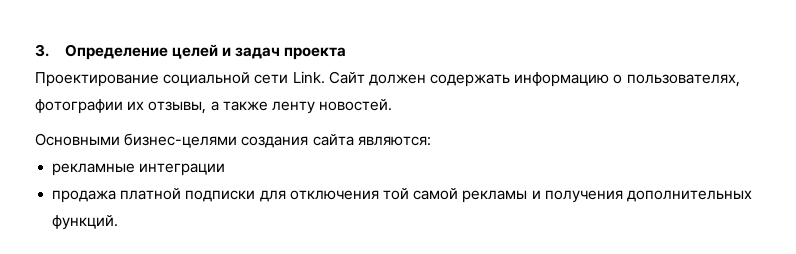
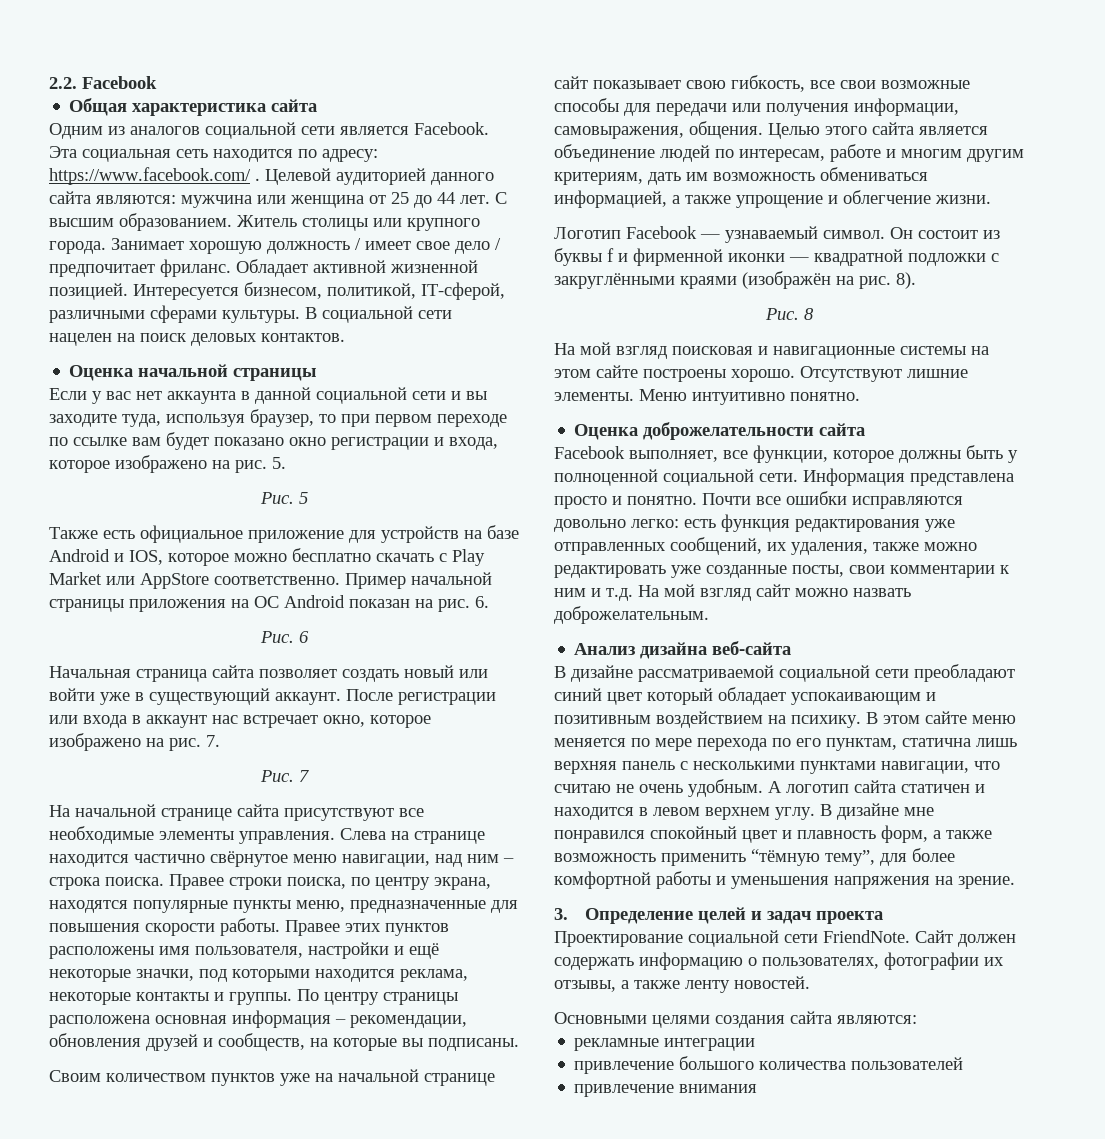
(35, 50) none -> [49,76,157,89] [69,98,318,116] [49,122,489,139] [49,146,378,162] [49,167,494,185] [49,191,507,208] [49,213,480,231] [49,238,501,254] [49,259,478,277] [49,282,505,300] [49,305,452,323] [49,333,345,346] [69,364,317,381] [49,387,487,404] [49,409,507,427] [49,432,498,450] [49,455,286,473] [259,492,308,504] [49,525,519,543] [49,548,485,566] [49,572,492,589] [49,595,489,612] [259,631,309,643] [49,665,488,682] [49,688,496,705] [49,715,431,728] [49,733,220,751] [259,770,309,782] [49,804,424,821] [49,826,485,844] [49,851,514,867] [49,874,491,890] [49,900,518,913] [49,918,449,936] [49,942,439,959] [49,969,468,982] [49,989,458,1005] [49,1010,467,1028] [49,1033,519,1051] [49,1069,495,1086] [554,75,970,92] [554,98,959,116] [554,121,988,139] [554,144,1024,162] [554,167,928,185] [554,190,991,208] [554,226,1000,243] [554,248,999,266] [554,271,916,289] [764,308,814,320] [554,342,989,359] [554,365,968,382] [554,389,860,405] [574,422,866,440] [554,445,1018,463] [554,468,1014,486] [554,491,963,509] [554,514,955,532] [554,537,977,555] [554,565,1009,578] [554,584,911,601] [554,606,709,624] [574,641,792,659] [554,664,1015,682] [554,687,936,705] [554,711,1016,728] [554,738,1017,751] [554,761,1000,774] [554,779,985,797] [554,803,934,820] [554,825,992,843] [554,848,955,866] [554,871,1015,889] 2.2. Facebook // Общая характеристика сайта // Одним из аналогов социальной сети является Facebook. Эта социальная сеть находится по адресу: https://www.facebook.com/ . Целевой аудиторией данного сайта являются: мужчина или женщина от 25 до 44 лет. С высшим образованием. Житель столицы или крупного города. Занимает хорошую должность / имеет свое дело / предпочитает фриланс. Обладает активной жизненной позицией. Интересуется бизнесом, политикой, IT-сферой, различными сферами культуры. В социальной сети нацелен на поиск деловых контактов. // Оценка начальной страницы // Если у вас нет аккаунта в данной социальной сети и вы заходите туда, используя браузер, то при первом переходе по ссылке вам будет показано окно регистрации и входа, которое изображено на рис. 5. // Рис. 5 // Также есть официальное приложение для устройств на базе Android и IOS, которое можно бесплатно скачать с Play Market или AppStore соответственно. Пример начальной страницы приложения на OC Android показан на рис. 6. // Рис. 6 // Начальная страница сайта позволяет создать новый или войти уже в существующий аккаунт. После регистрации или входа в аккаунт нас встречает окно, которое изображено на рис. 7. // Рис. 7 // На начальной странице сайта присутствуют все необходимые элементы управления. Слева на странице находится частично свёрнутое меню навигации, над ним – строка поиска. Правее строки поиска, по центру экрана, находятся популярные пункты меню, предназначенные для повышения скорости работы. Правее этих пунктов расположены имя пользователя, настройки и ещё некоторые значки, под которыми находится реклама, некоторые контакты и группы. По центру страницы расположена основная информация – рекомендации, обновления друзей и сообществ, на которые вы подписаны. // Своим количеством пунктов уже на начальной странице сайт показывает свою гибкость, все свои возможные способы для передачи или получения информации, самовыражения, общения. Целью этого сайта является объединение людей по интересам, работе и многим другим критериям, дать им возможность обмениваться информацией, а также упрощение и облегчение жизни. // Логотип Facebook — узнаваемый символ. Он состоит из буквы f и фирменной иконки — квадратной подложки с закруглёнными краями (изображён на рис. 8). // Рис. 8 // На мой взгляд поисковая и навигационные системы на этом сайте построены хорошо. Отсутствуют лишние элементы. Меню интуитивно понятно. // Оценка доброжелательности сайта // Facebook выполняет, все функции, которое должны быть у полноценной социальной сети. Информация представлена просто и понятно. Почти все ошибки исправляются довольно легко: есть функция редактирования уже отправленных сообщений, их удаления, также можно редактировать уже созданные посты, свои комментарии к ним и т.д. На мой взгляд сайт можно назвать доброжелательным. // Анализ дизайна веб-сайта // В дизайне рассматриваемой социальной сети преобладают синий цвет который обладает успокаивающим и позитивным воздействием на психику. В этом сайте меню меняется по мере перехода по его пунктам, статична лишь верхняя панель с несколькими пунктами навигации, что считаю не очень удобным. А логотип сайта статичен и находится в левом верхнем углу. В дизайне мне понравился спокойный цвет и плавность форм, а также возможность применить “тёмную тему”, для более комфортной работы и уменьшения напряжения на зрение. //
[292,71,325,84] Link. -> [823,930,910,943] FriendNote.
[124,133,238,148] бизнес-целями -> [652,1015,710,1028] целями
[52,188,752,203] [52,215,119,230] продажа платной подписки для отключения той самой рекламы и получения дополнительных функций. -> [574,1056,964,1074] [574,1084,758,1097] привлечение большого количества пользователей // привлечение внимания

